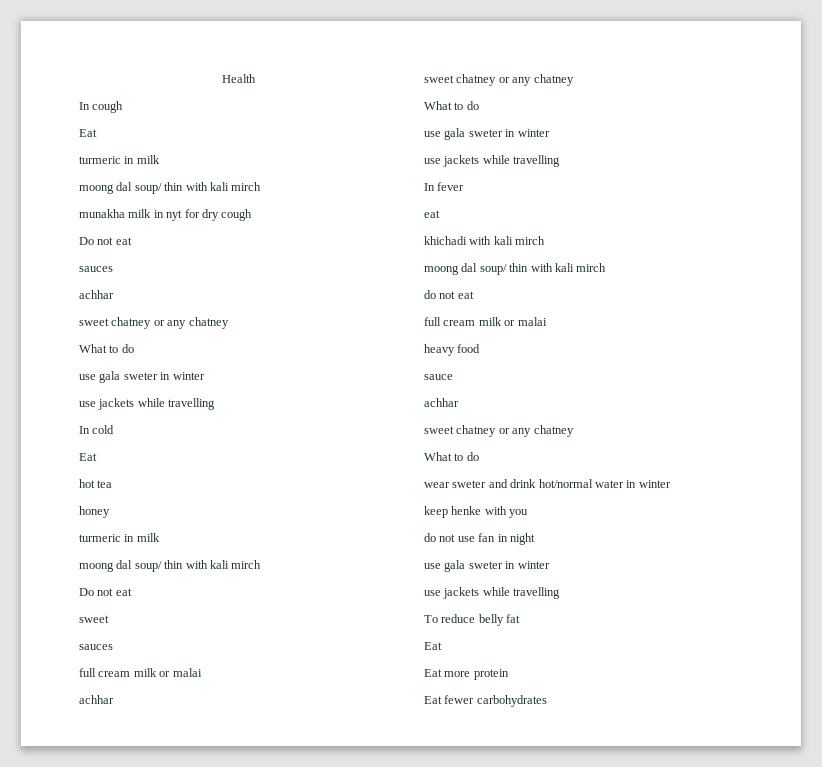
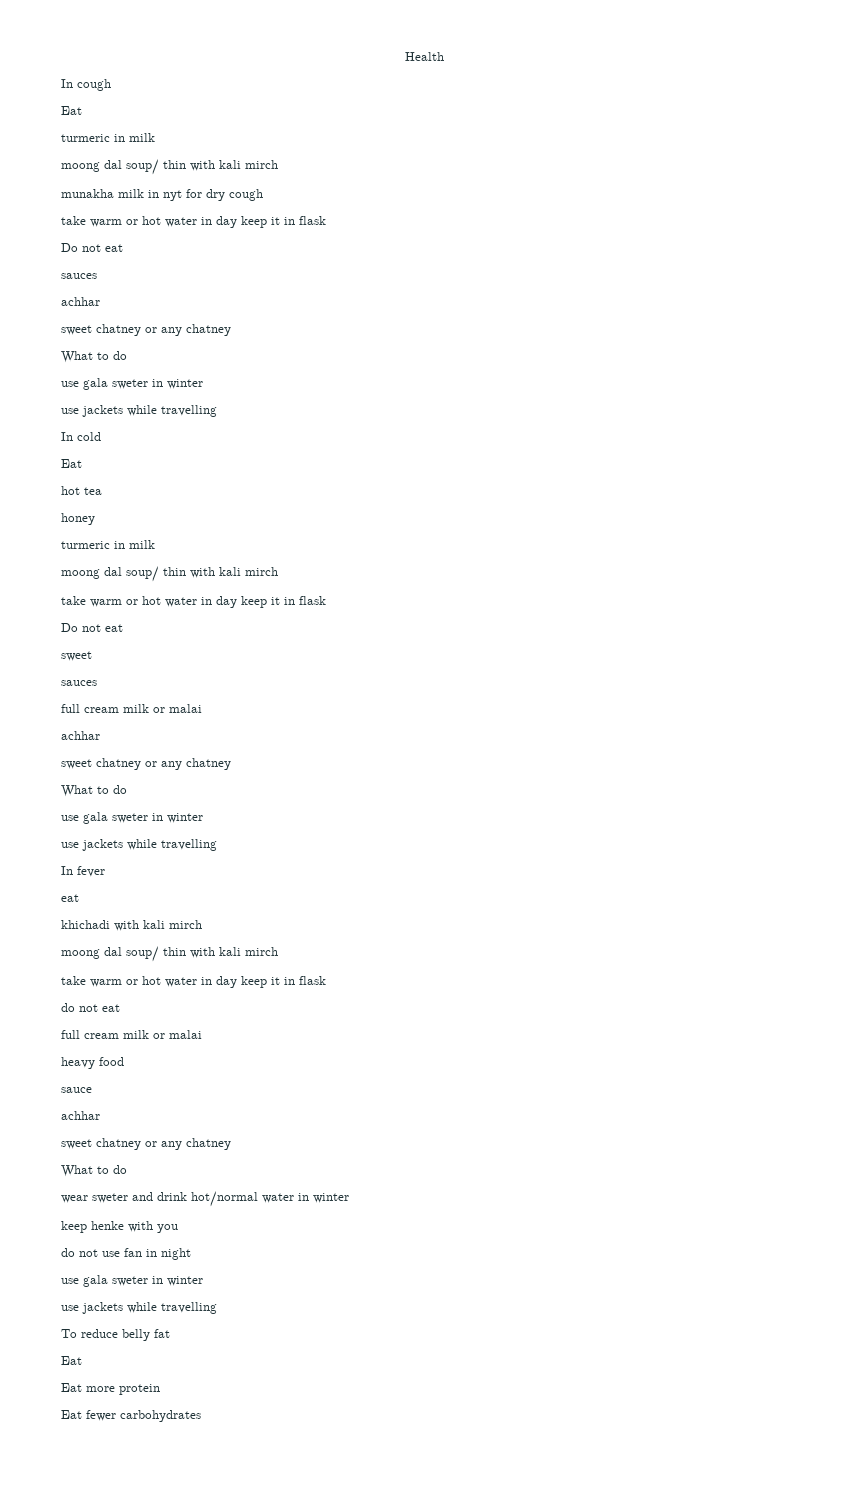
(253, 215) none -> [61,216,326,228] // take warm or hot water in day keep it in flask
(262, 564) none -> [61,596,326,608] // take warm or hot water in day keep it in flask
(607, 267) none -> [61,976,326,988] // take warm or hot water in day keep it in flask

